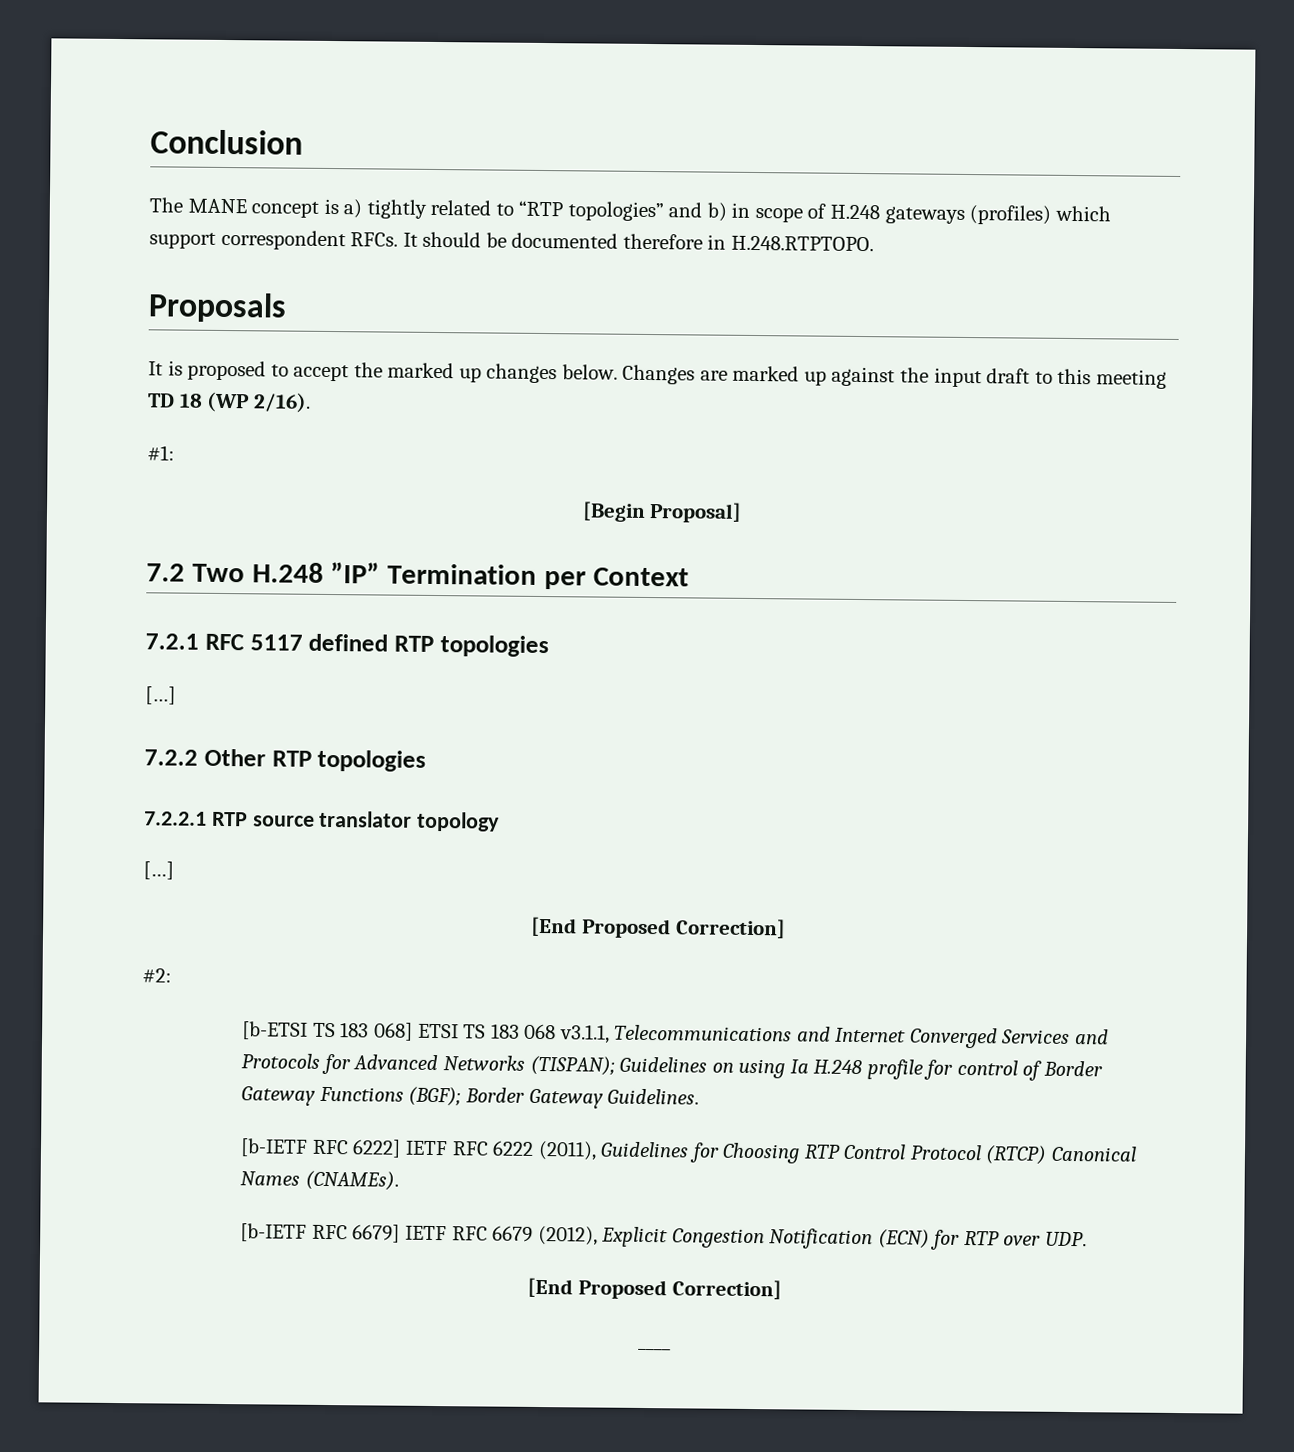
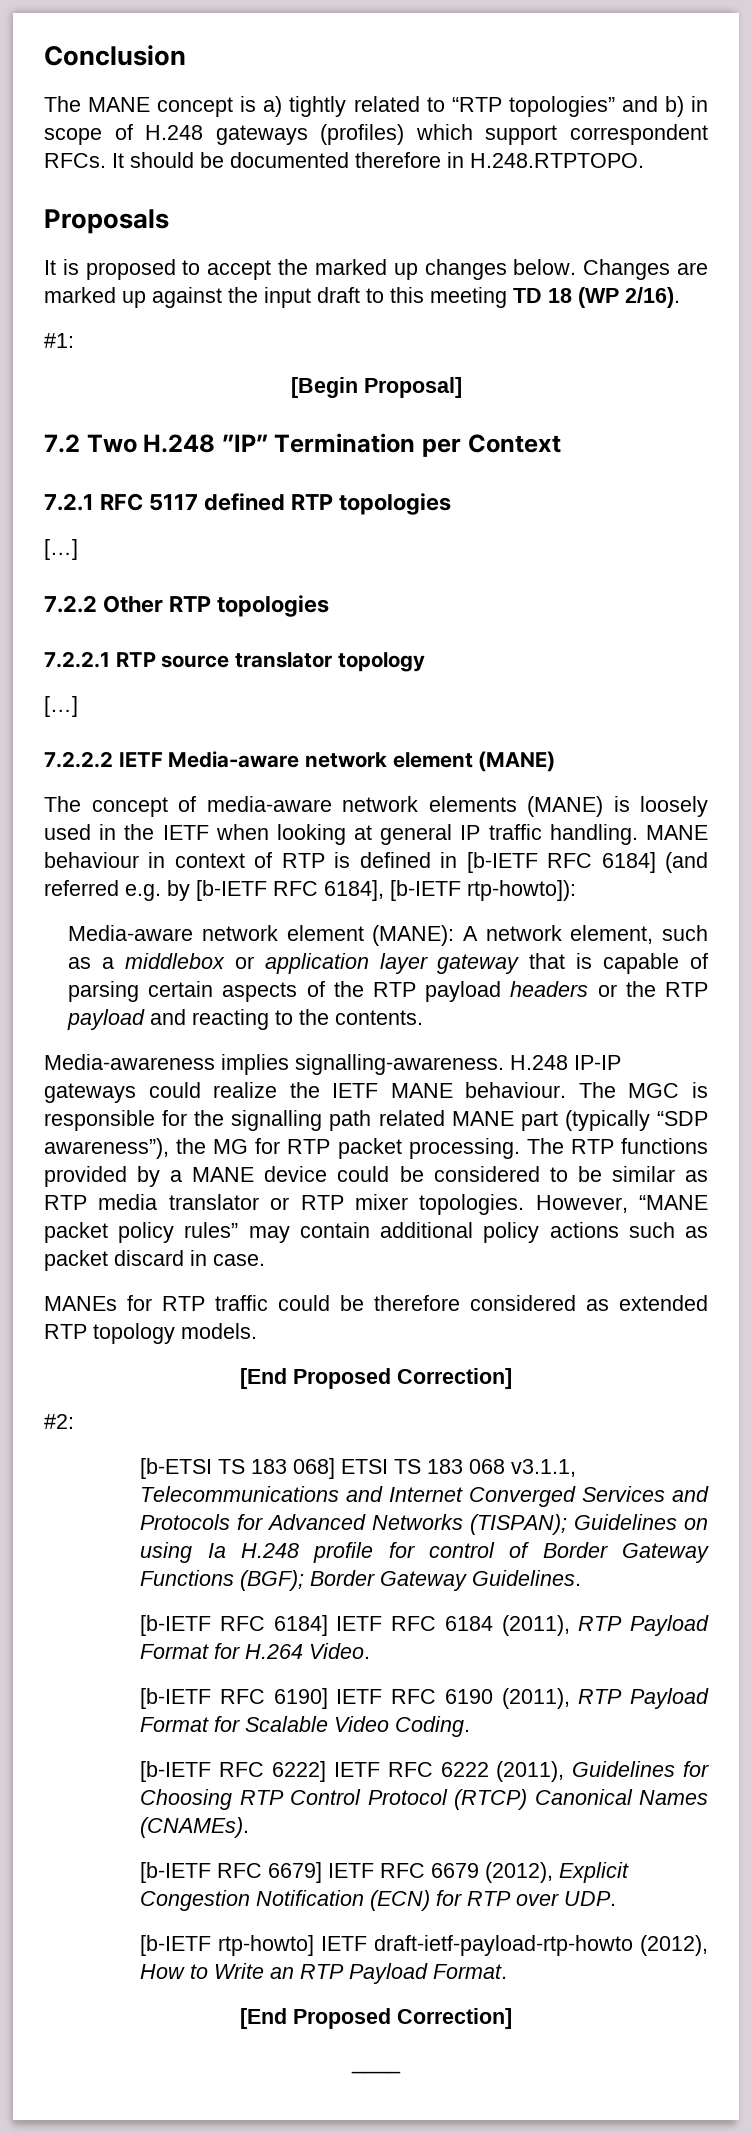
(174, 870) none -> [44,751,556,772] [44,796,708,817] [44,824,708,845] [44,852,708,873] [44,880,576,901] [68,925,708,946] [68,953,708,974] [68,981,708,1002] [67,1009,424,1030] [44,1054,621,1075] [44,1082,708,1103] [44,1110,708,1131] [44,1138,708,1159] [44,1166,708,1187] [44,1194,708,1215] [44,1222,708,1243] [44,1250,265,1271] [44,1295,708,1311] [44,1323,257,1344] // 7.2.2.2 IETF Media-aware network element (MANE) // The concept of media-aware network elements (MANE) is loosely used in the IETF when looking at general IP traffic handling. MANE behaviour in context of RTP is defined in [b-IETF RFC 6184] (and referred e.g. by [b-IETF RFC 6184], [b-IETF rtp-howto]): // Media-aware network element (MANE): A network element, such as a middlebox or application layer gateway that is capable of parsing certain aspects of the RTP payload headers or the RTP payload and reacting to the contents. // Media-awareness implies signalling-awareness. H.248 IP-IP gateways could realize the IETF MANE behaviour. The MGC is responsible for the signalling path related MANE part (typically “SDP awareness”), the MG for RTP packet processing. The RTP functions provided by a MANE device could be considered to be similar as RTP media translator or RTP mixer topologies. However, “MANE packet policy rules” may contain additional policy actions such as packet discard in case. // MANEs for RTP traffic could be therefore considered as extended RTP topology models.
(700, 1096) none -> [140,1615,709,1636] [140,1643,371,1659] [140,1688,709,1709] [140,1716,471,1737] // [b-IETF RFC 6184] IETF RFC 6184 (2011), RTP Payload Format for H.264 Video. // [b-IETF RFC 6190] IETF RFC 6190 (2011), RTP Payload Format for Scalable Video Coding.
(1087, 1239) none -> [140,1935,708,1956] [140,1963,508,1984] // [b-IETF rtp-howto] IETF draft-ietf-payload-rtp-howto (2012), How to Write an RTP Payload Format.

